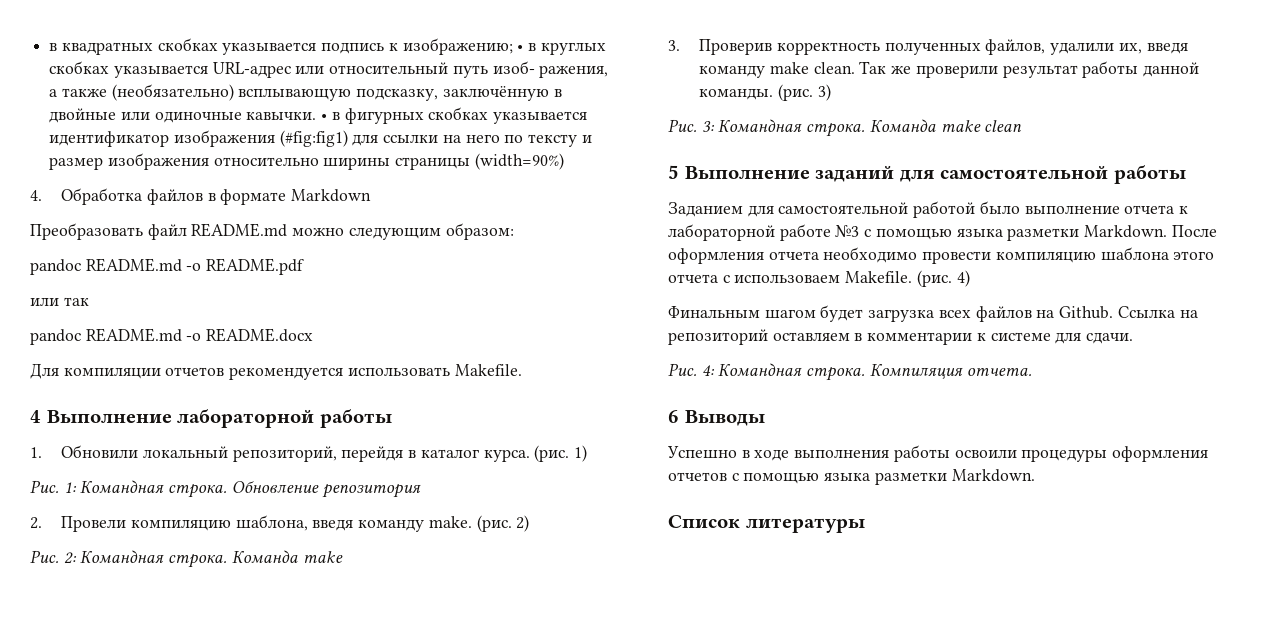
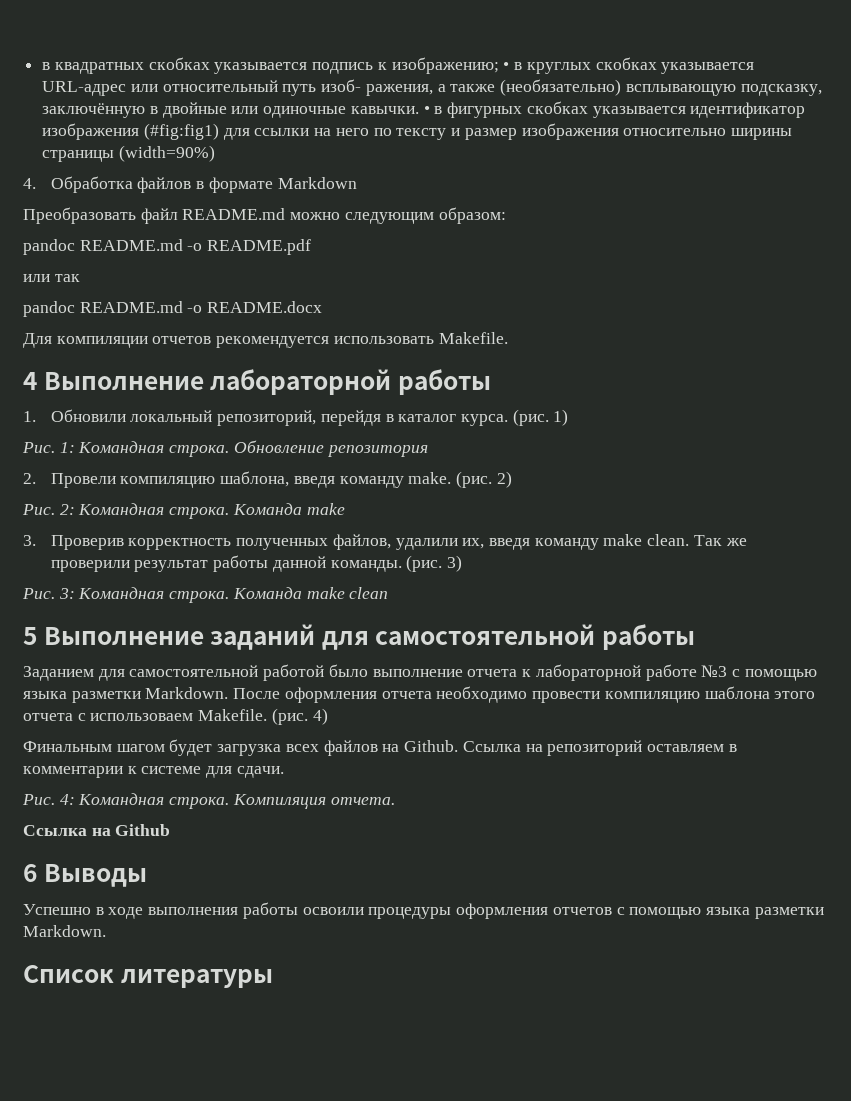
(1032, 372) none -> [23,824,171,836] // Ссылка на Github

